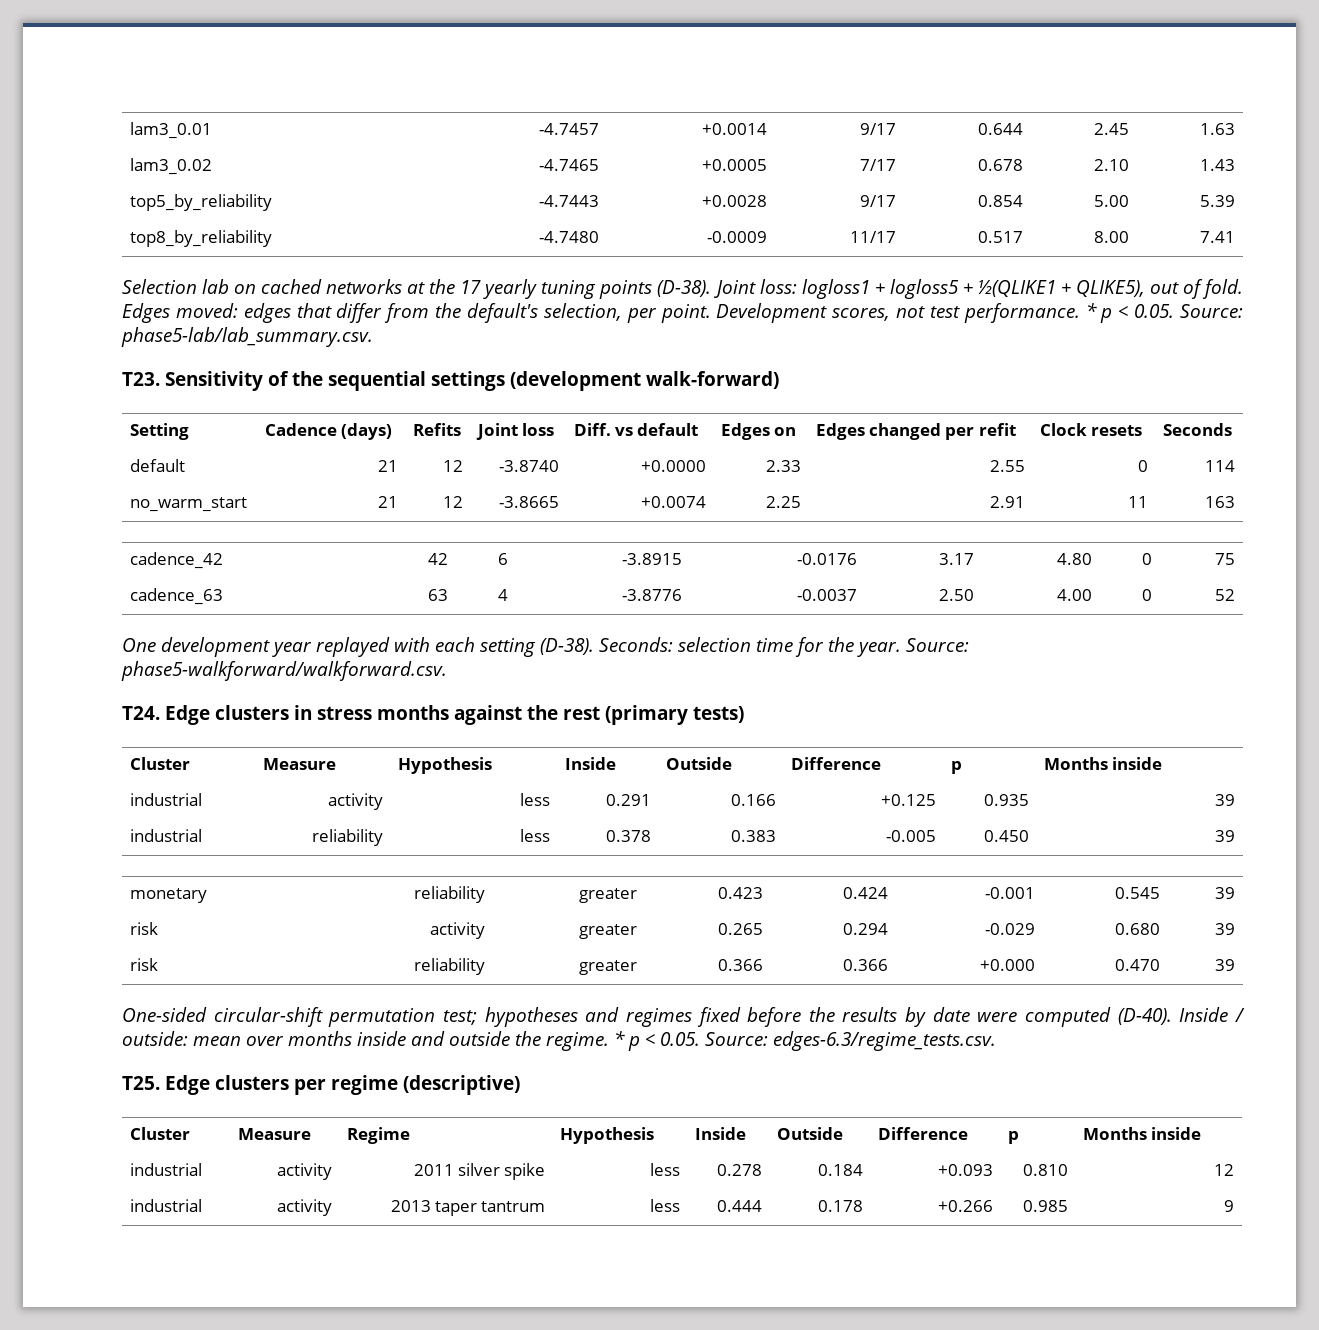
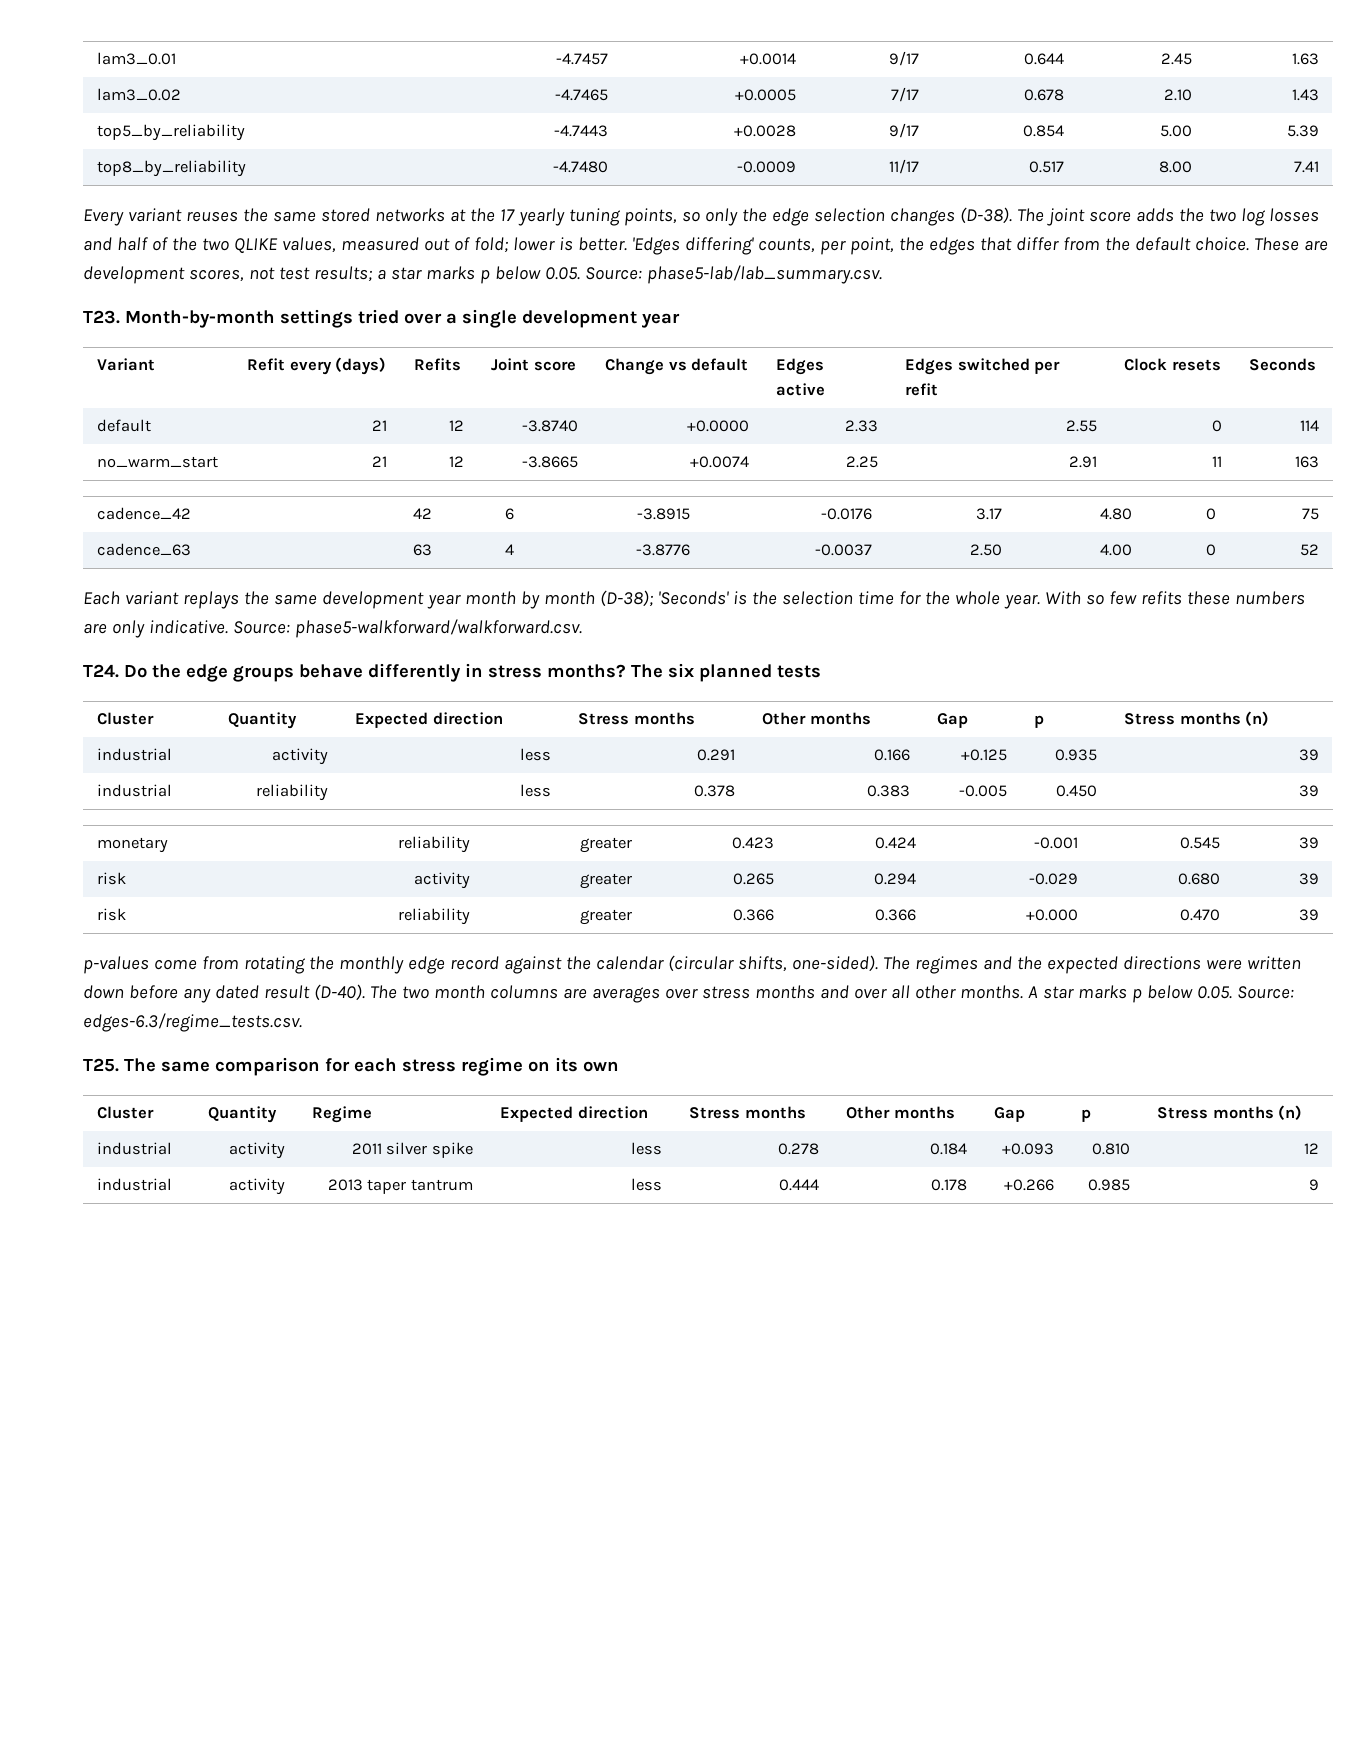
[122,279,323,294] Selection lab on cached -> [83,208,370,226] Every variant reuses the same stored
[599,279,1244,299] [122,303,238,323] points (D-38). Joint loss: logloss1 + logloss5 + ½(QLIKE1 + QLIKE5), out of fold. Edges moved: -> [623,207,1319,226] [83,237,924,255] points, so only the edge selection changes (D-38). The joint score adds the two log losses and half of the two QLIKE values, measured out of fold; lower is better. 'Edges differing' counts, per point, the
[466,303,1244,323] [121,327,373,347] [122,371,779,391] [129,423,189,440] [264,423,337,436] default's selection, per point. Development scores, not test performance. * p < 0.05. Source: phase5-lab/lab_summary.csv. // T23. Sensitivity of the sequential settings (development walk-forward) // Setting | Cadence -> [1134,237,1328,251] [83,265,882,284] [83,309,680,328] [97,358,156,371] [247,358,332,375] default choice. These are development scores, not test results; a star marks p below 0.05. Source: phase5-lab/lab_summary.csv. // T23. Month-by-month settings tried over a single development year // Variant | Refit every
[522,423,555,436] [573,423,611,436] loss | Diff. -> [533,361,576,371] [605,358,665,375] score | Change
[774,427,797,436] [815,423,942,440] on | Edges changed -> [776,383,826,396] [905,358,1030,375] active | Edges switched
[122,637,969,657] [121,661,447,681] [122,705,744,725] [129,757,190,770] [262,758,336,770] [397,757,492,774] [564,757,616,770] [665,757,732,770] [790,757,881,770] [950,761,962,774] [1043,757,1163,770] One development year replayed with each setting (D-38). Seconds: selection time for the year. Source: phase5-walkforward/walkforward.csv. // T24. Edge clusters in stress months against the rest (primary tests) // Cluster | Measure | Hypothesis | Inside | Outside | Difference | p | Months inside -> [83,590,1305,609] [83,619,582,638] [83,663,821,682] [97,712,155,725] [228,712,298,729] [355,712,503,728] [578,712,695,725] [762,712,871,725] [937,713,969,728] [1034,715,1045,728] [1124,711,1270,726] Each variant replays the same development year month by month (D-38); 'Seconds' is the selection time for the whole year. With so few refits these numbers are only indicative. Source: phase5-walkforward/walkforward.csv. // T24. Do the edge groups behave differently in stress months? The six planned tests // Cluster | Quantity | Expected direction | Stress months | Other months | Gap | p | Stress months (n)
[122,1007,1245,1027] [122,1031,996,1051] [122,1075,520,1095] [129,1127,190,1140] [237,1128,311,1140] One-sided circular-shift permutation test; hypotheses and regimes fixed before the results by date were computed (D-40). Inside / outside: mean over months inside and outside the regime. * p < 0.05. Source: edges-6.3/regime_tests.csv. // T25. Edge clusters per regime (descriptive) // Cluster | Measure -> [83,955,1301,974] [83,984,1294,1003] [83,1013,302,1032] [83,1057,619,1076] [97,1106,155,1119] [208,1106,278,1123] p-values come from rotating the monthly edge record against the calendar (circular shifts, one-sided). The regimes and the expected directions were written down before any dated result (D-40). The two month columns are averages over stress months and over all other months. A star marks p below 0.05. Source: edges-6.3/regime_tests.csv. // T25. The same comparison for each stress regime on its own // Cluster | Quantity
[559,1127,654,1144] [694,1127,746,1140] [776,1127,843,1140] [877,1127,968,1140] [1007,1131,1019,1144] [1082,1127,1202,1140] Hypothesis | Inside | Outside | Difference | p | Months inside -> [500,1106,648,1122] [689,1106,806,1119] [846,1106,955,1119] [994,1107,1026,1122] [1081,1109,1092,1122] [1157,1105,1303,1120] Expected direction | Stress months | Other months | Gap | p | Stress months (n)

